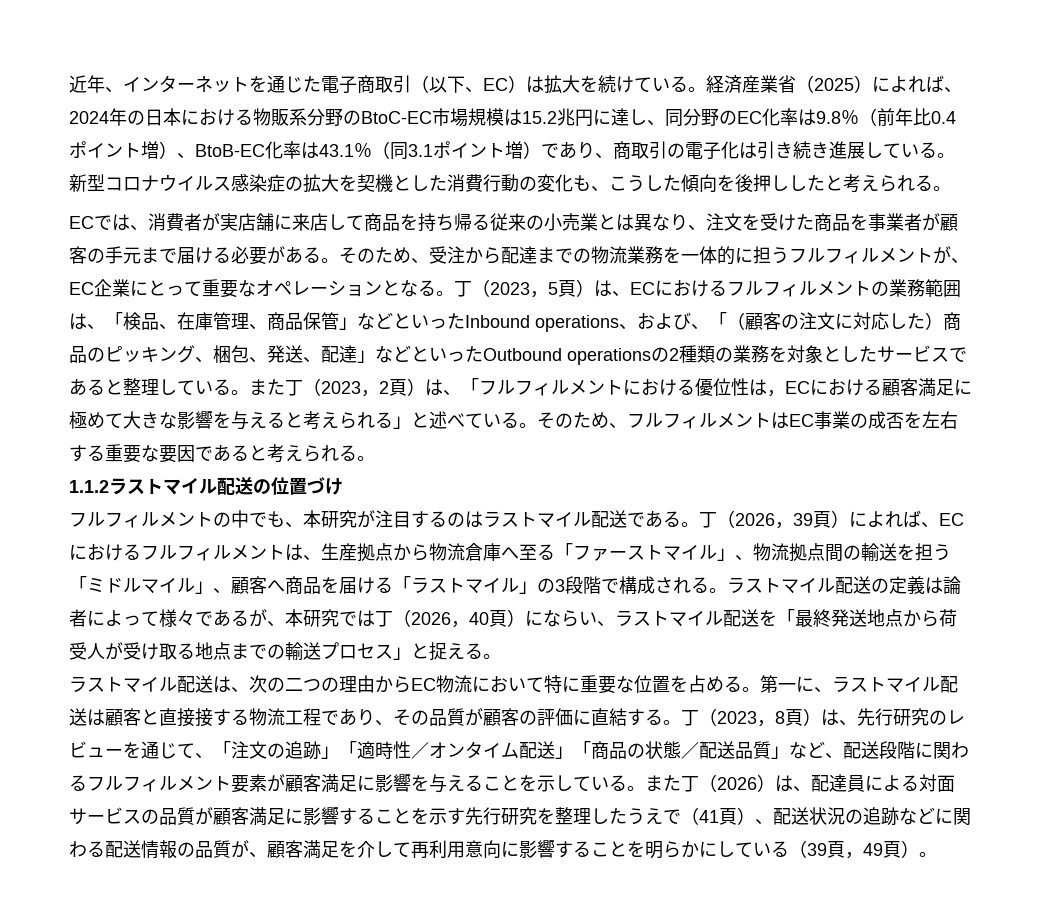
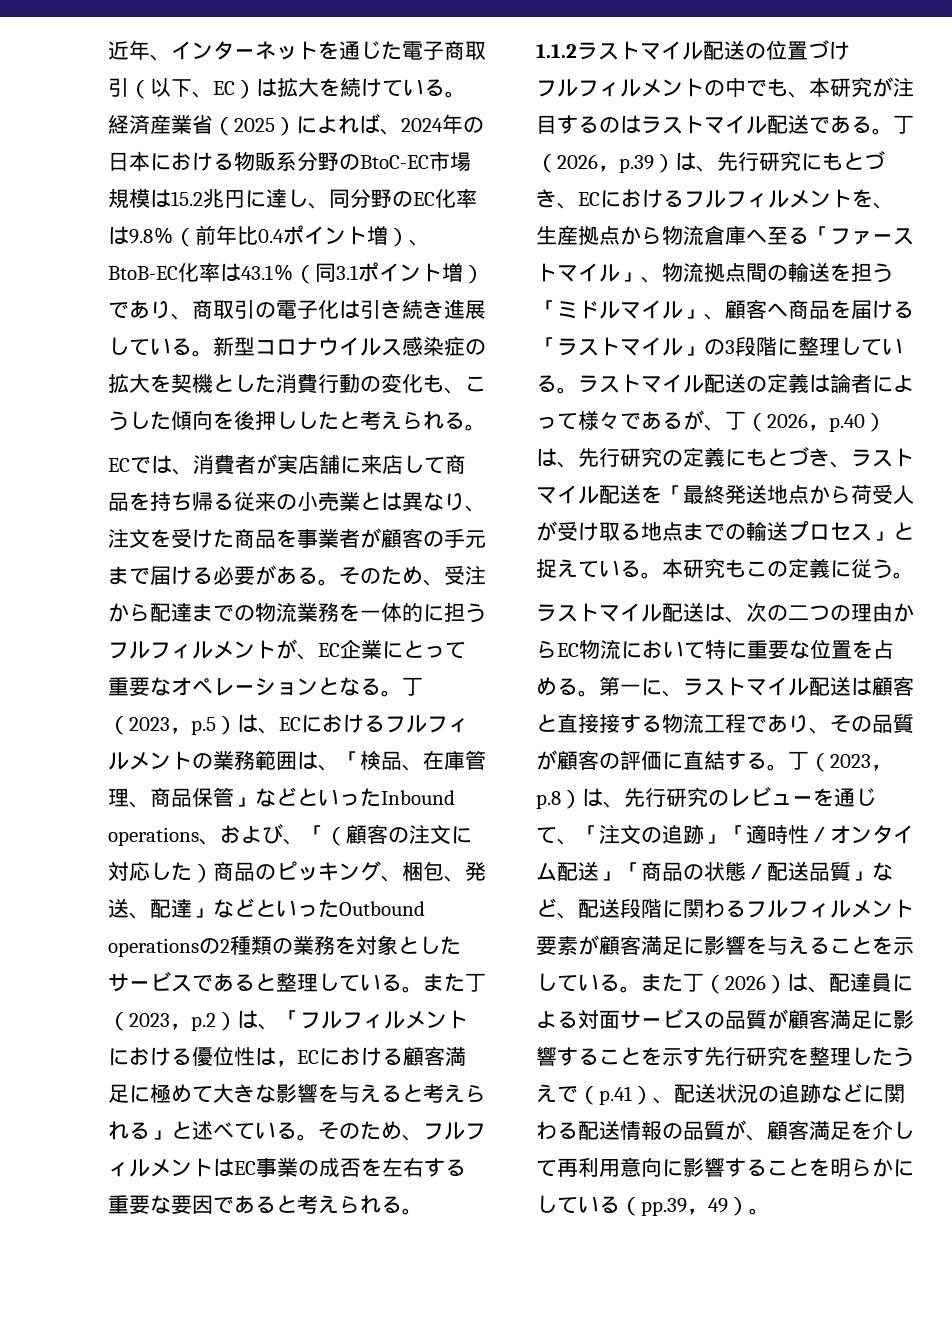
[548,280,576,297] 5頁 -> [191,717,216,735] p.5
[379,379,407,396] 2頁 -> [191,1013,216,1031] p.2
[793,510,964,528] [69,544,303,561] 39頁）によれば、ECにおけるフルフィルメントは -> [619,151,885,173] [536,189,873,209] p.39）は、先行研究にもとづき、ECにおけるフルフィルメントを
[601,576,691,594] で構成され -> [777,336,903,356] に整理してい
[285,609,597,628] 本研究では丁（2026，40頁）にならい -> [725,411,886,432] [536,447,830,468] 丁（2026，p.40）は、先行研究の定義にもとづき
[465,643,501,659] る。 -> [578,558,914,579] ている。本研究もこの定義に従う。
[775,709,803,726] 8頁 -> [536,791,561,809] p.8
[699,808,737,825] 41頁 -> [599,1086,632,1105] p.41
[807,841,901,859] 39頁，49頁 -> [641,1198,728,1216] pp.39，49

